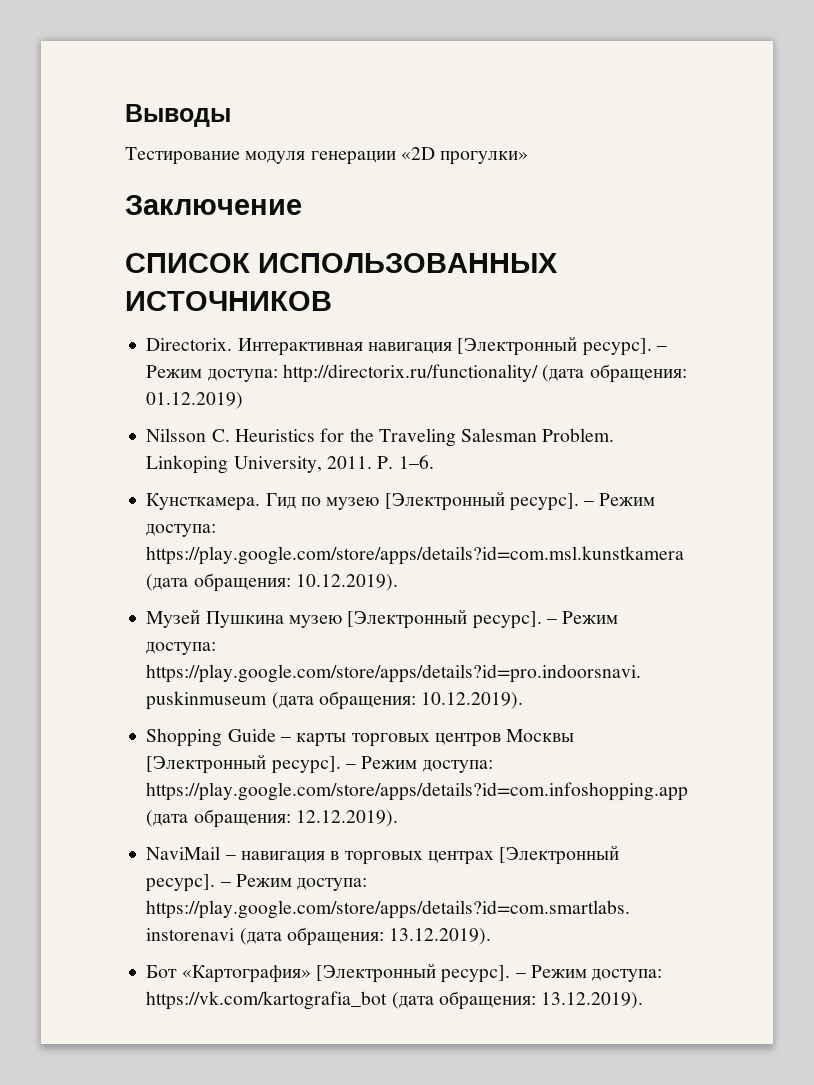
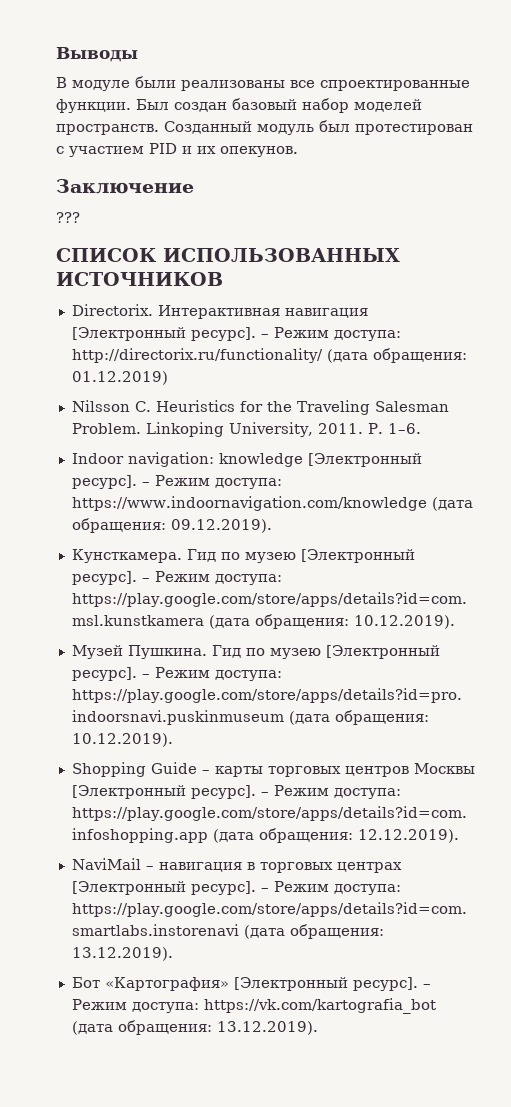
[125,147,529,165] Тестирование модуля генерации «2D прогулки» -> [56,76,470,91] [56,98,422,113] [56,120,473,135] [56,143,298,157] В модуле были реализованы все спроектированные функции. Был создан базовый набор моделей пространств. Созданный модуль был протестирован с участием PID и их опекунов.
(302, 205) none -> [56,212,80,223] // ???
(434, 462) none -> [71,452,422,467] [71,475,282,489] [71,496,473,511] [71,518,272,533] // Indoor navigation: knowledge [Электронный ресурс]. – Режим доступа: https://www.indoornavigation.com/knowledge (дата обращения: 09.12.2019).
[205,611,284,628] Пушкина -> [127,645,265,659] Пушкина. Гид по

